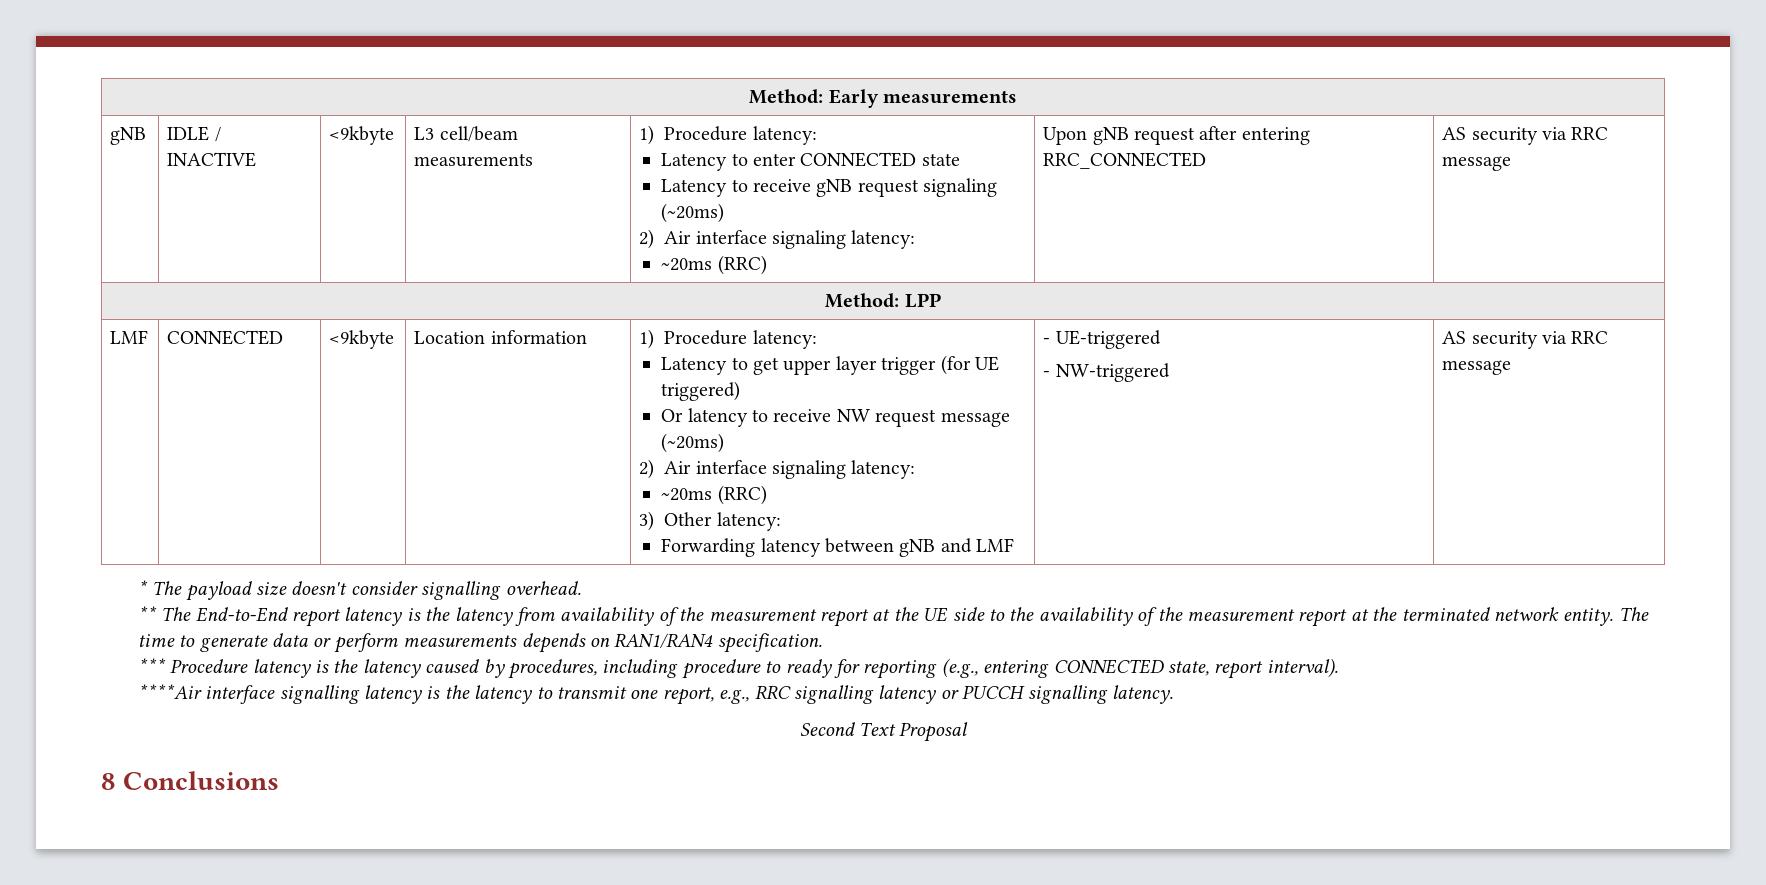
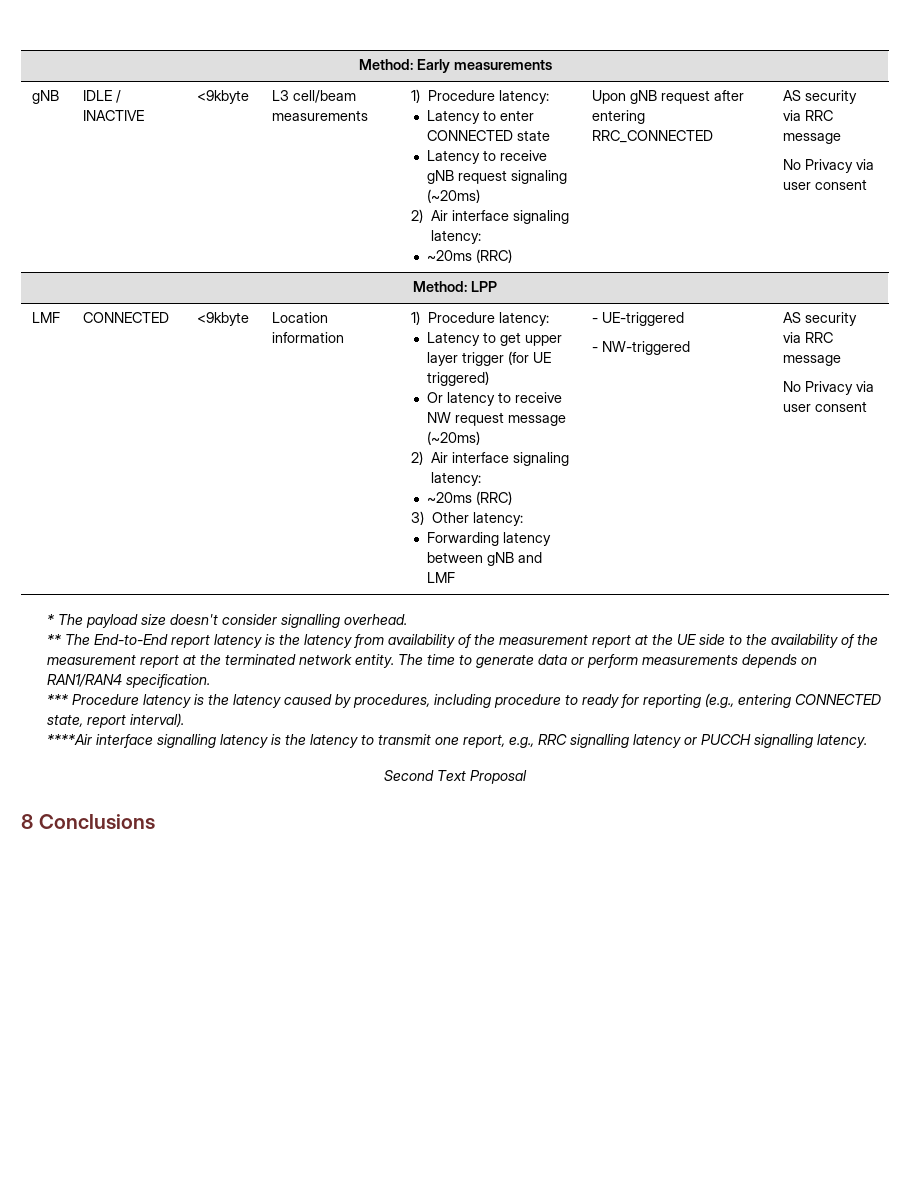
(1512, 163) none -> [783,159,875,173] [783,179,868,190] // No Privacy via user consent
(1512, 367) none -> [783,381,875,395] [783,401,868,412] // No Privacy via user consent

